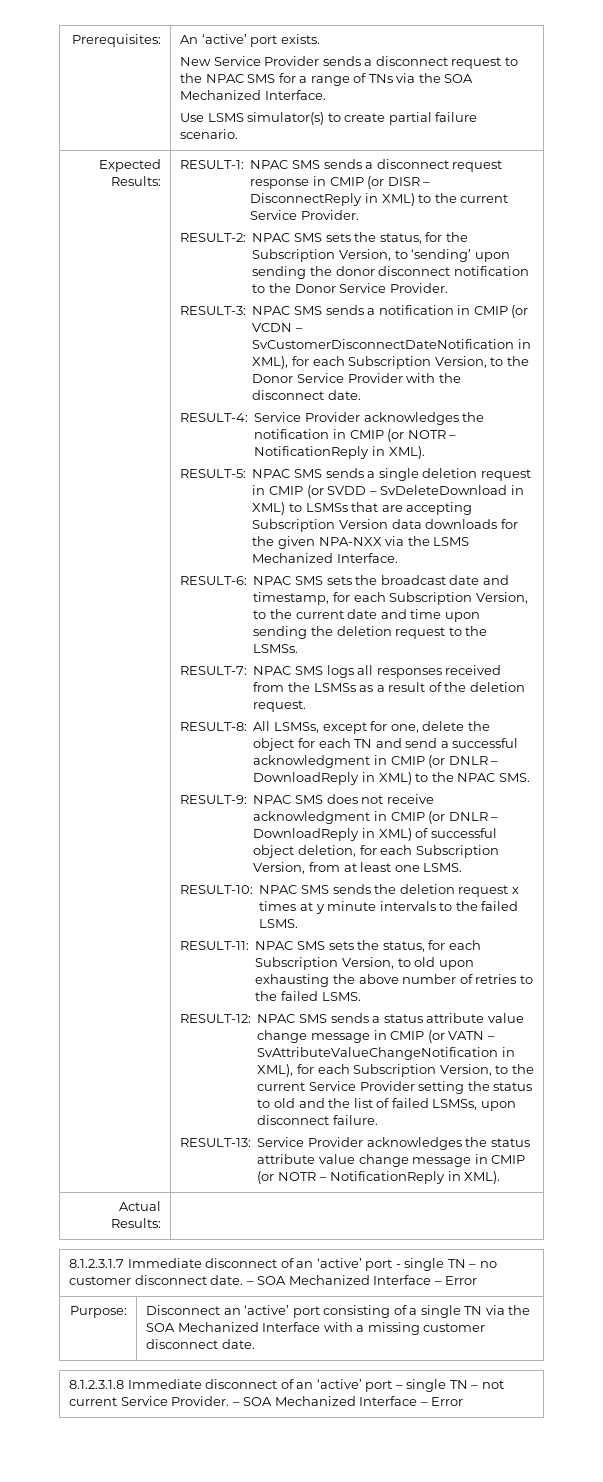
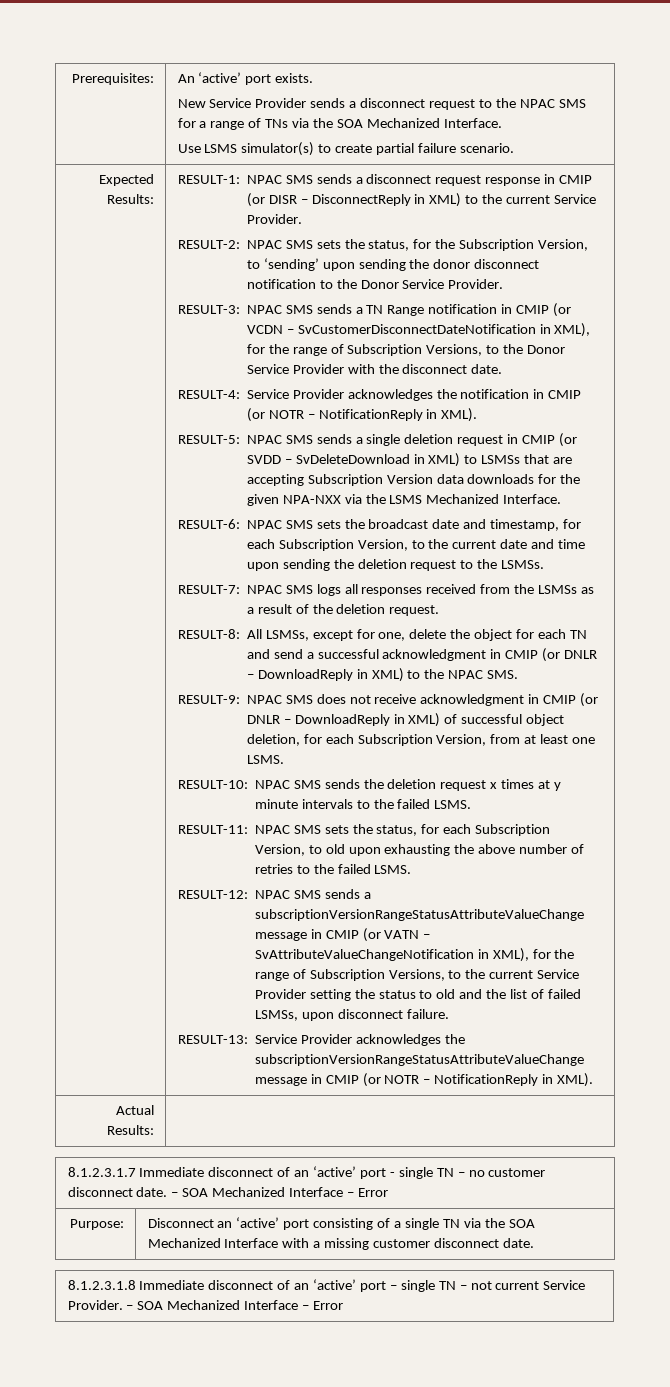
(376, 311) none -> [366,305,425,316] TN Range
[312,356,487,369] each Subscription Version, -> [268,344,483,356] the range of Subscription Versions,
[383,1013,524,1023] [257,1030,308,1043] status attribute value change -> [254,909,584,921] subscriptionVersionRangeStatusAttributeValueChange
[317,1064,492,1077] each Subscription Version, -> [554,949,575,959] [254,969,445,981] the range of Subscription Versions,
[490,1138,530,1147] [257,1154,409,1167] status attribute value change -> [254,1054,584,1066] subscriptionVersionRangeStatusAttributeValueChange

